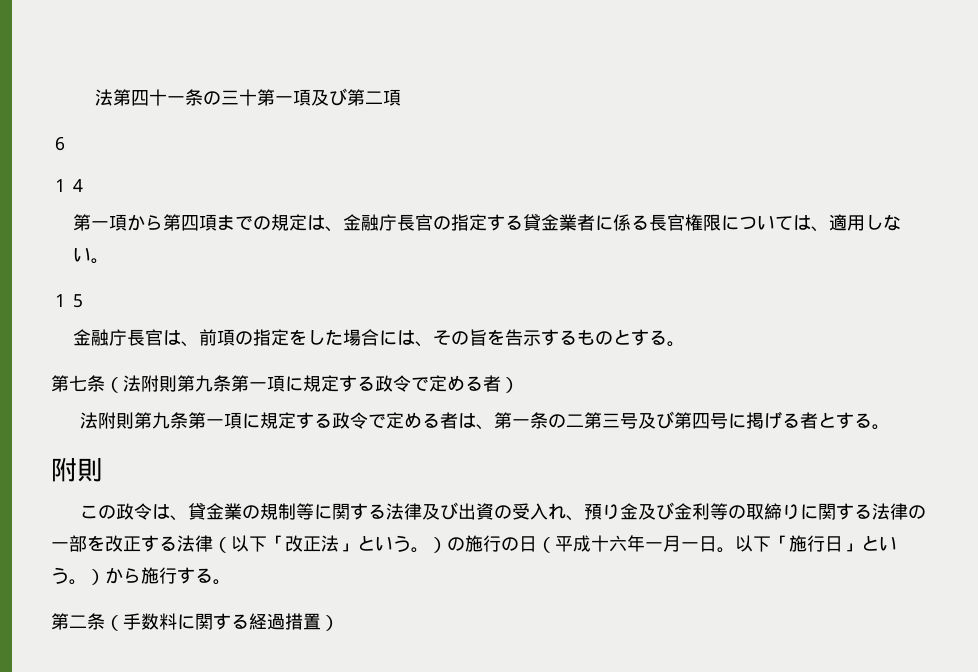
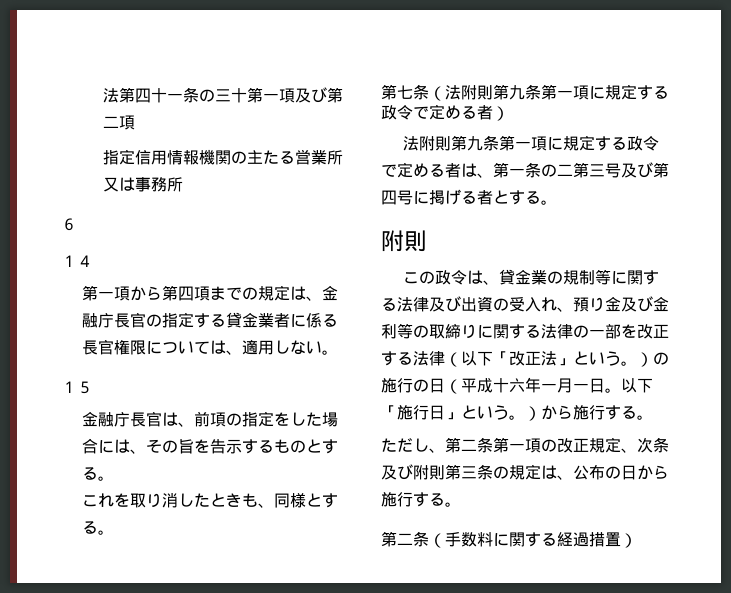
(402, 97) none -> [102,149,343,165] [102,177,183,192] // 指定信用情報機関の主たる営業所又は事務所
(686, 344) none -> [81,493,338,508] [81,521,114,535] // これを取り消したときも、同様とする。
(231, 582) none -> [381,437,669,453] [381,464,669,480] [381,492,461,507] // ただし、第二条第一項の改正規定、次条及び附則第三条の規定は、公布の日から施行する。

